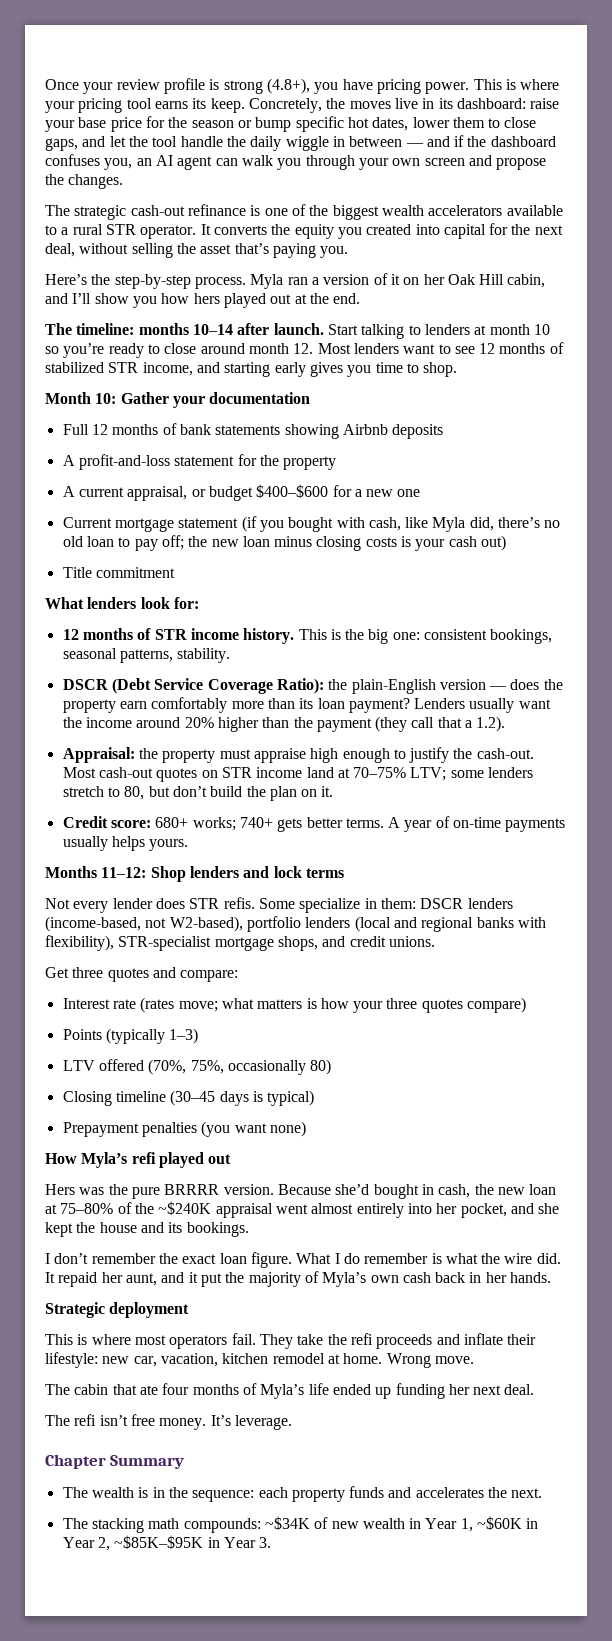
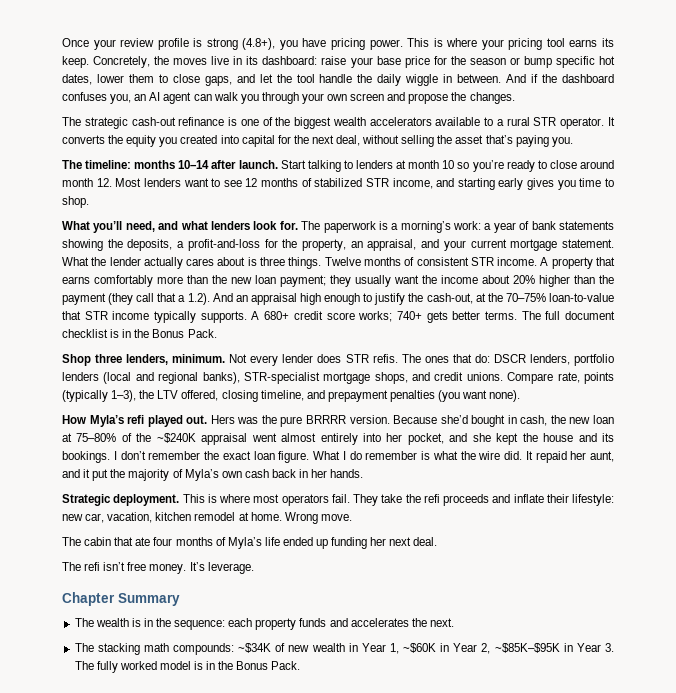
[349,136,450,147] between — and -> [457,74,527,83] between. And
[45,273,546,289] [45,293,361,308] // Here’s the step-by-step process. Myla ran a version of it on her Oak Hill cabin, and I’ll show you how hers played out at the end. -> (573, 142) none
[45,392,311,408] [62,423,444,439] [62,454,337,470] [62,484,421,501] [62,516,561,532] [62,535,507,551] [62,567,175,578] [45,597,199,609] [62,628,553,644] [62,648,231,663] [62,678,563,694] [62,697,466,713] Month 10: Gather your documentation // Full 12 months of bank statements showing Airbnb deposits // A profit-and-loss statement for the property // A current appraisal, or budget $400–$600 for a new one // Current mortgage statement (if you bought with cash, like Myla did, there’s no old loan to pay off; the new loan minus closing costs is your cash out) // Title commitment // What lenders look for: // 12 months of STR income history. This is the big one: consistent bookings, seasonal patterns, stability. // DSCR (Debt Service Coverage Ratio): the plain-English version — does the property earn comfortably more than its loan payment? Lenders -> [62,221,615,233] [62,239,614,251] [62,257,615,269] [62,275,351,287] What you’ll need, and what lenders look for. The paperwork is a morning’s work: a year of bank statements showing the deposits, a profit-and-loss for the property, an appraisal, and your current mortgage statement. What the lender actually cares about is three things. Twelve months of consistent STR income. A property that earns comfortably more than the new loan payment; they
[136,717,181,728] around -> [482,275,510,284] about
[62,747,306,763] // Appraisal: the property must appraise -> [212,293,297,305] And an appraisal
[476,748,534,759] [62,767,534,782] [62,786,334,801] [62,816,189,828] cash-out. Most cash-out quotes on STR income land at 70–75% LTV; some lenders stretch to 80, but don’t build the plan on it. // Credit score: 680+ -> [426,293,614,304] [62,311,355,323] cash-out, at the 70–75% loan-to-value that STR income typically supports. A 680+ credit score
[388,816,566,832] [62,836,189,851] [45,866,344,882] A year of on-time payments usually helps yours. // Months 11–12: Shop lenders and lock terms // -> [521,311,615,320] [62,329,217,338] [62,354,226,366] The full document checklist is in the Bonus Pack. // Shop three lenders, minimum.
[258,898,513,913] [45,916,243,932] Some specialize in them: DSCR lenders (income-based, not W2-based), -> [401,354,570,365] The ones that do: DSCR lenders,
[476,917,546,928] [45,935,114,951] banks with flexibility), -> [202,372,240,384] banks),
[45,967,239,982] [62,997,527,1013] [62,1028,199,1044] [62,1059,332,1075] [62,1090,315,1106] [62,1122,139,1137] // Get three quotes and compare: // Interest rate (rates move; what matters is how your three quotes compare) // Points (typically 1–3) // LTV offered (70%, 75%, occasionally 80) // Closing timeline (30–45 days is typical) // Prepayment -> [507,372,614,384] [62,390,388,402] Compare rate, points (typically 1–3), the LTV offered, closing timeline, and prepayment
[269,1121,306,1137] none) -> [489,390,521,402] none).
[208,1154,232,1164] out // -> [186,415,208,424] out.
(249, 1229) // -> (110, 457) none
[109,1302,190,1318] deployment // -> [113,494,180,506] deployment.
(272, 1542) none -> [74,661,301,673] The fully worked model is in the Bonus Pack.

